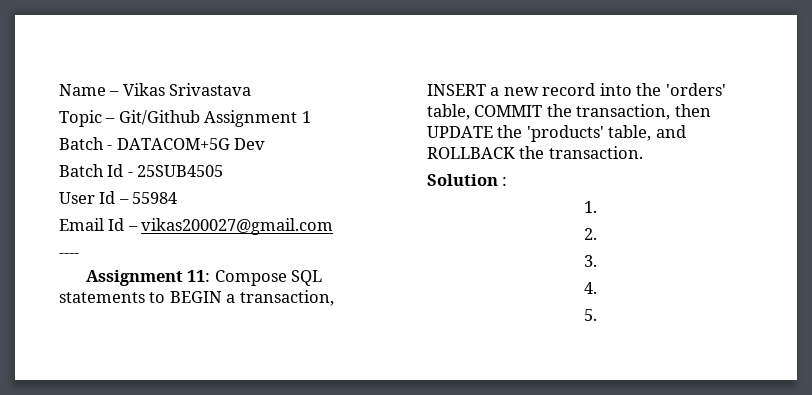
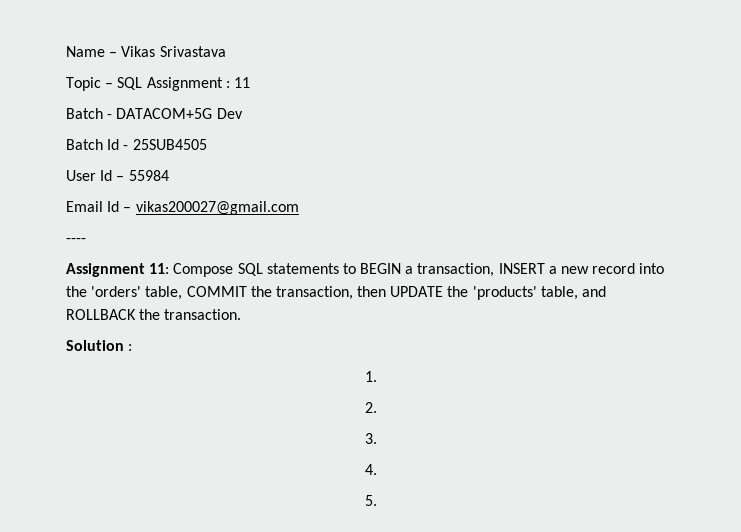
[118,110,311,127] Git/Github Assignment 1 -> [117,77,250,91] SQL Assignment : 11

